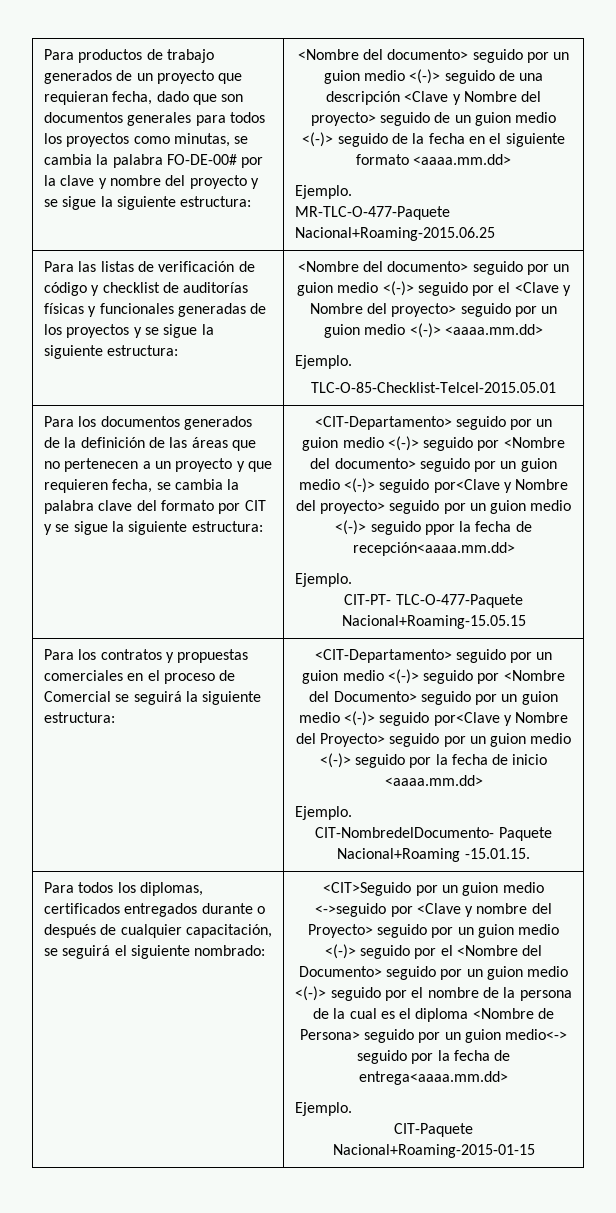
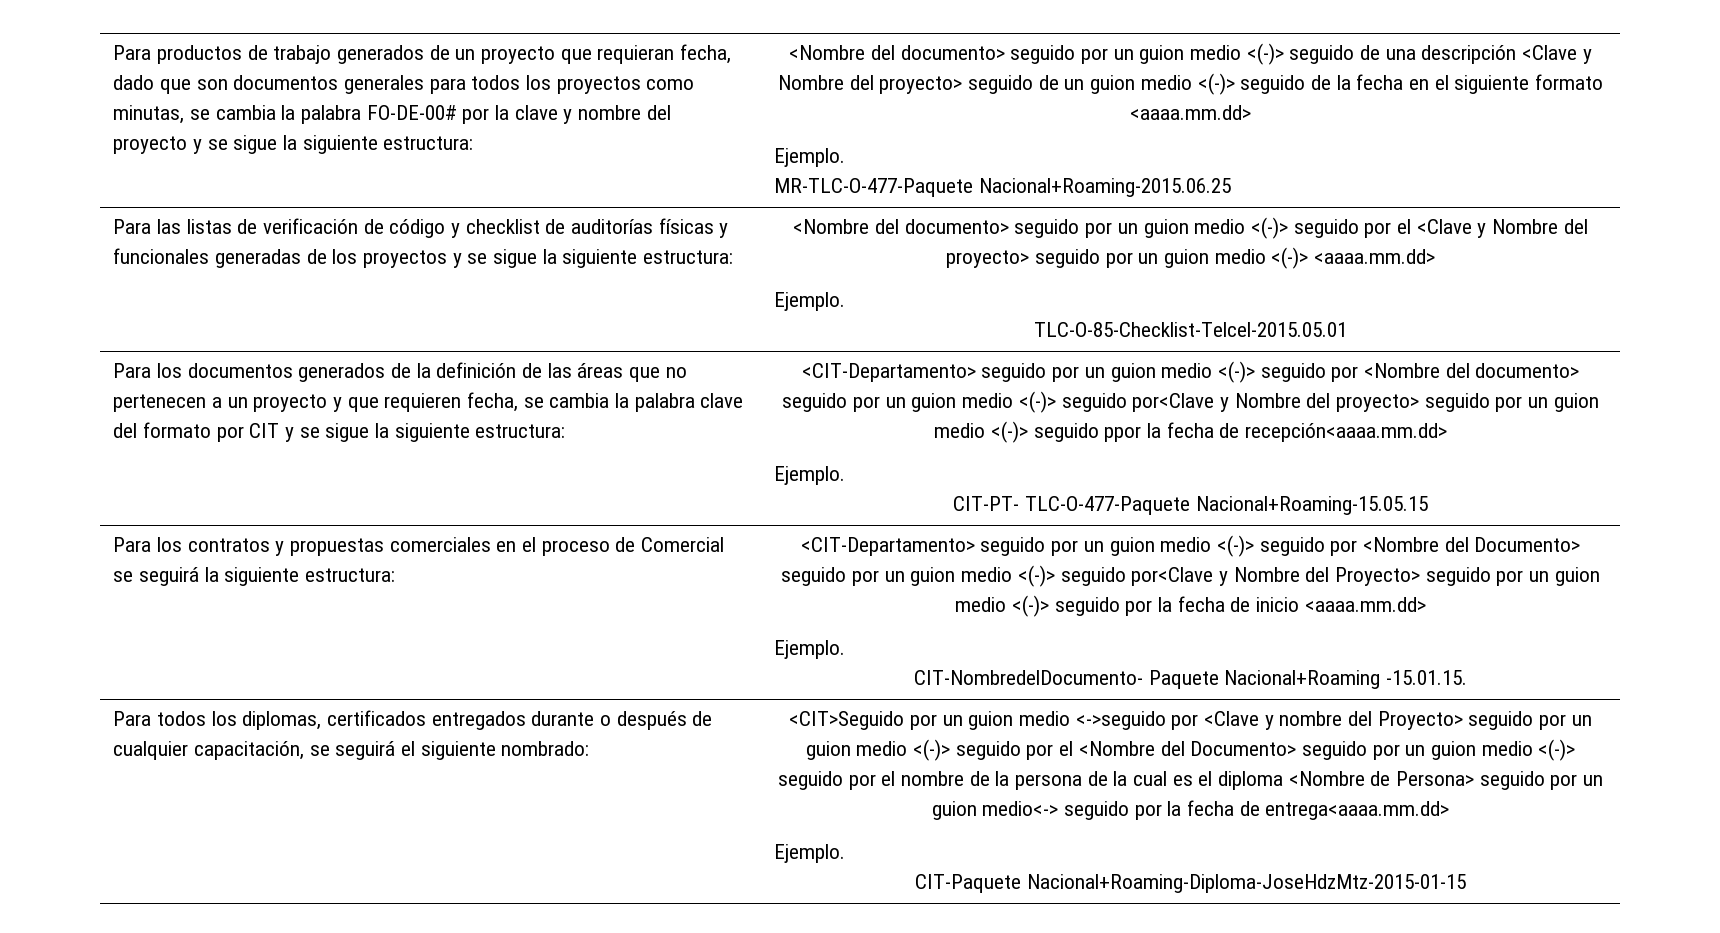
[332,1144,535,1158] Nacional+Roaming-2015-01-15 -> [1026,874,1466,893] Nacional+Roaming-Diploma-JoseHdzMtz-2015-01-15

